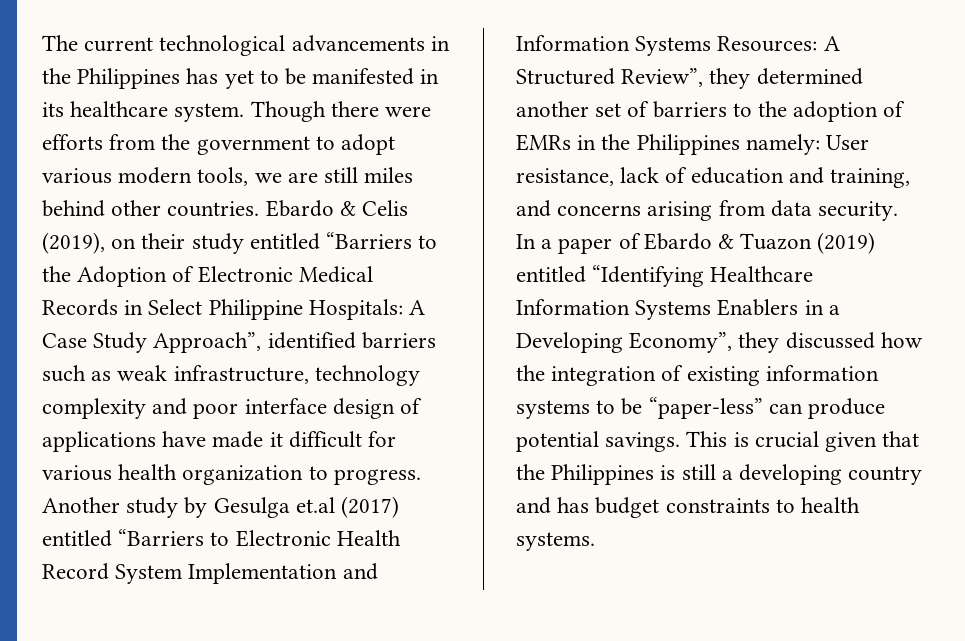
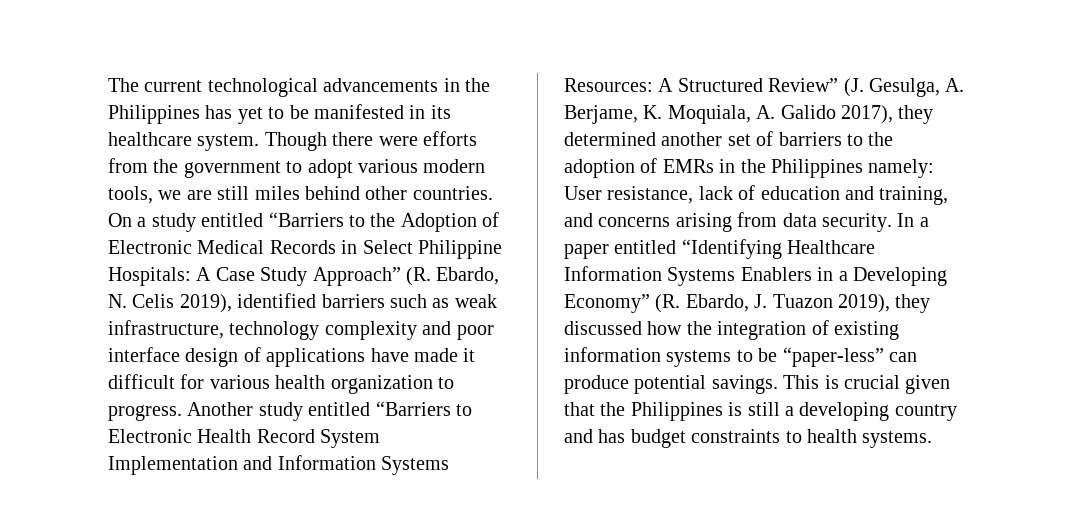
[265,200,409,217] [42,232,186,254] Ebardo & Celis (2019), on their -> [108,213,147,227] On a
[153,332,262,353] Approach”, -> [312,267,500,286] [108,294,232,313] Approach” (R. Ebardo, N. Celis 2019),
[184,496,400,518] by Gesulga et.al (2017) -> (303, 411) none
[621,68,704,87] Review”, -> [768,78,965,97] [564,105,893,124] Review” (J. Gesulga, A. Berjame, K. Moquiala, A. Galido 2017),
[618,232,876,254] of Ebardo & Tuazon (2019) -> (609, 251) none
[629,332,733,353] Economy”, -> [564,294,890,313] Economy” (R. Ebardo, J. Tuazon 2019),

